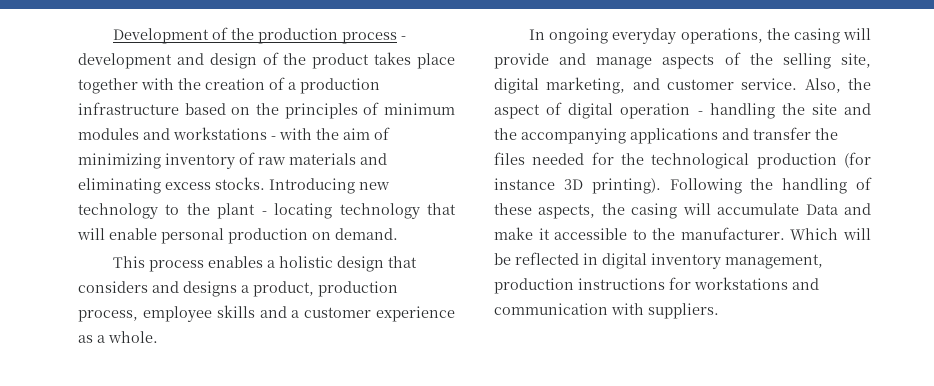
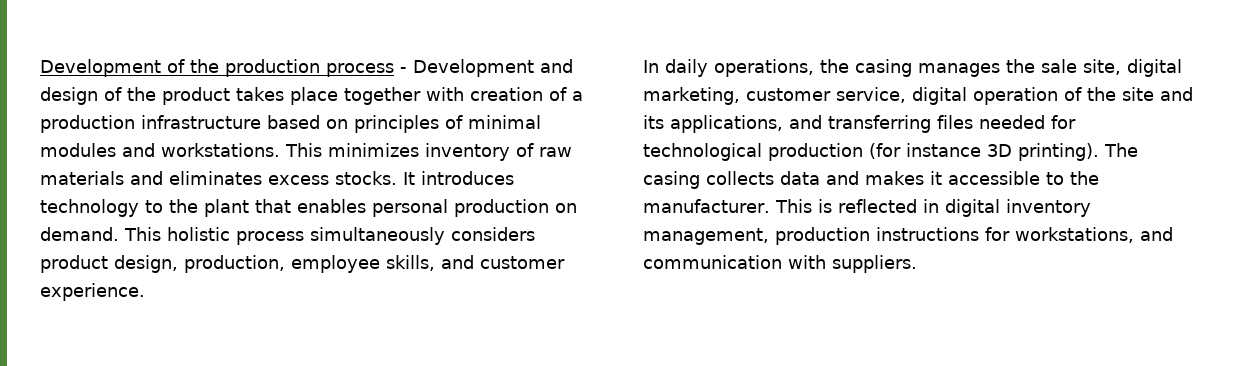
[78,53,172,69] development -> [413,59,534,77] Development
[178,78,201,90] the -> (464, 94) none
[256,103,279,115] the -> (348, 124) none
[384,103,455,115] minimum -> [468,115,541,129] minimal
[173,127,390,140] [78,153,161,169] workstations - with the aim of minimizing -> [161,143,419,157] workstations. This minimizes
[78,178,161,194] eliminating -> [169,171,262,185] eliminates
[269,178,390,194] Introducing new -> [403,171,514,185] It introduces
[261,203,456,219] [77,228,398,244] [113,256,418,272] [78,281,398,297] [78,305,455,322] [78,331,158,343] - locating technology that will enable personal production on demand. // This process enables a holistic design that considers and designs a product, production process, employee skills and a customer experience as a whole. -> [255,199,577,217] [40,227,535,245] [40,255,565,273] [40,283,145,301] that enables personal production on demand. This holistic process simultaneously considers product design, production, employee skills, and customer experience.
[549,28,677,44] ongoing everyday -> [665,59,708,77] daily
[843,28,871,40] [494,52,871,69] [494,77,871,94] [494,102,871,119] [494,127,838,144] will provide and manage aspects of the selling site, digital marketing, and customer service. Also, the aspect of digital operation - handling the site and the accompanying applications and transfer the -> [918,59,1182,77] [643,87,1193,105] [643,115,931,133] manages the sale site, digital marketing, customer service, digital operation of the site and its applications, and transferring
[621,153,644,165] the -> (1076, 122) none
[669,177,872,194] [494,203,871,219] [494,227,533,240] Following the handling of these aspects, the casing will accumulate Data and make -> [1104,143,1138,157] [643,171,924,189] The casing collects data and makes
[790,228,871,240] [494,253,511,265] Which will be -> [774,199,832,213] This is
[694,277,788,290] workstations -> [1015,227,1134,243] workstations,

